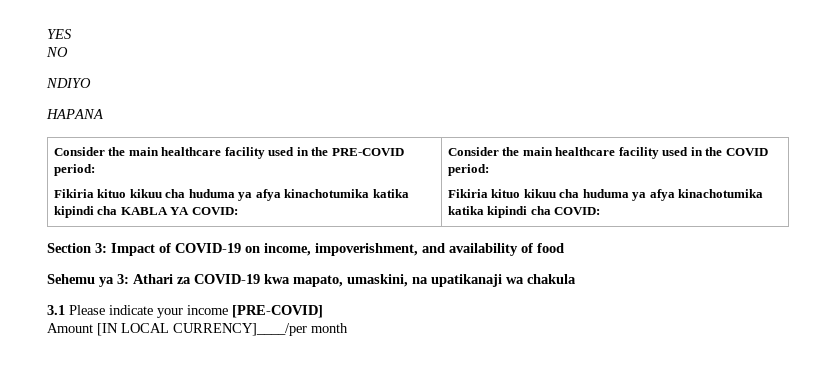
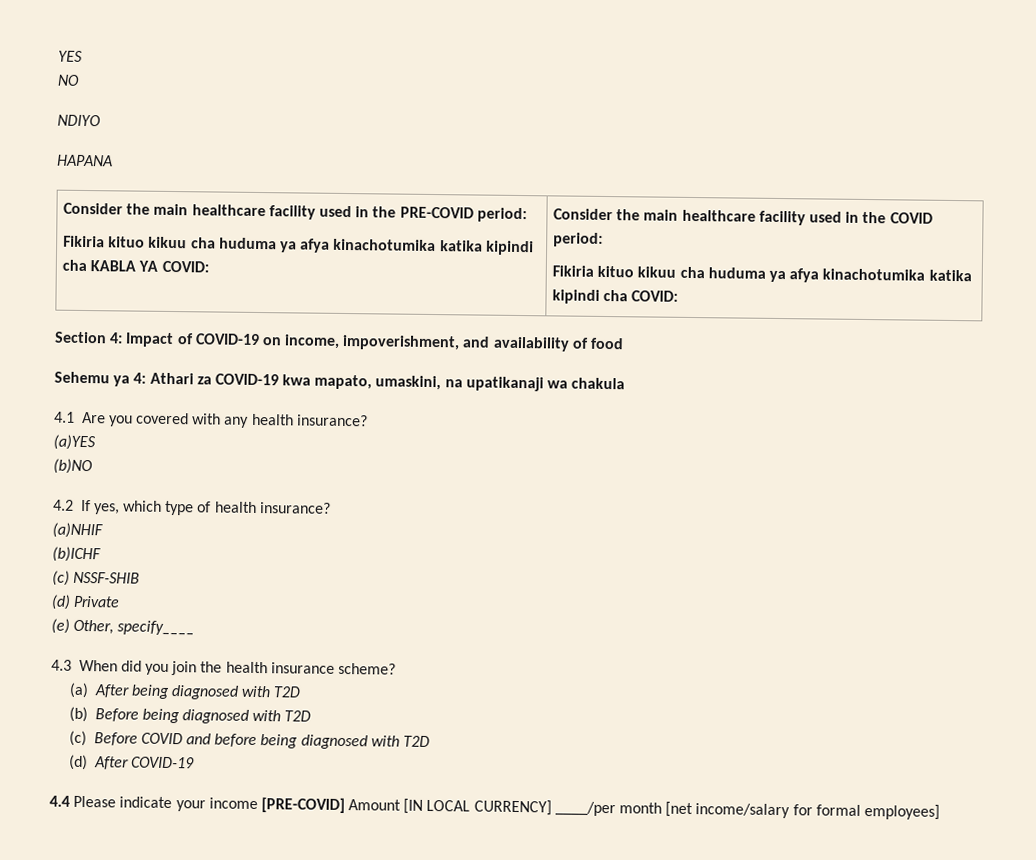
[95,243,107,253] 3: -> [109,332,124,344] 4:
[117,274,129,284] 3: -> [133,372,147,384] 4:
[47,305,65,315] 3.1 -> [54,411,368,428] [53,434,96,451] [53,458,93,475] [53,499,331,516] [52,522,103,539] [52,546,101,563] [52,570,141,586] [51,594,121,610] [51,618,196,636] [51,659,397,676] [68,682,302,700] [68,706,312,724] [68,730,430,750] [68,754,195,771] [49,795,70,807] 4.1 Are you covered with any health insurance? // (a)YES // (b)NO // 4.2 If yes, which type of health insurance? // (a)NHIF // (b)ICHF // (c) NSSF-SHIB // (d) Private // (e) Other, specify____ // 4.3 When did you join the health insurance scheme? // (a) After being diagnosed with T2D // (b) Before being diagnosed with T2D // (c) Before COVID and before being diagnosed with T2D // (d) After COVID-19 // 4.4
(323, 311) // -> (345, 805) none
[173,323,348,336] CURRENCY]____/per month -> [473,799,940,820] CURRENCY] ____/per month [net income/salary for formal employees]

